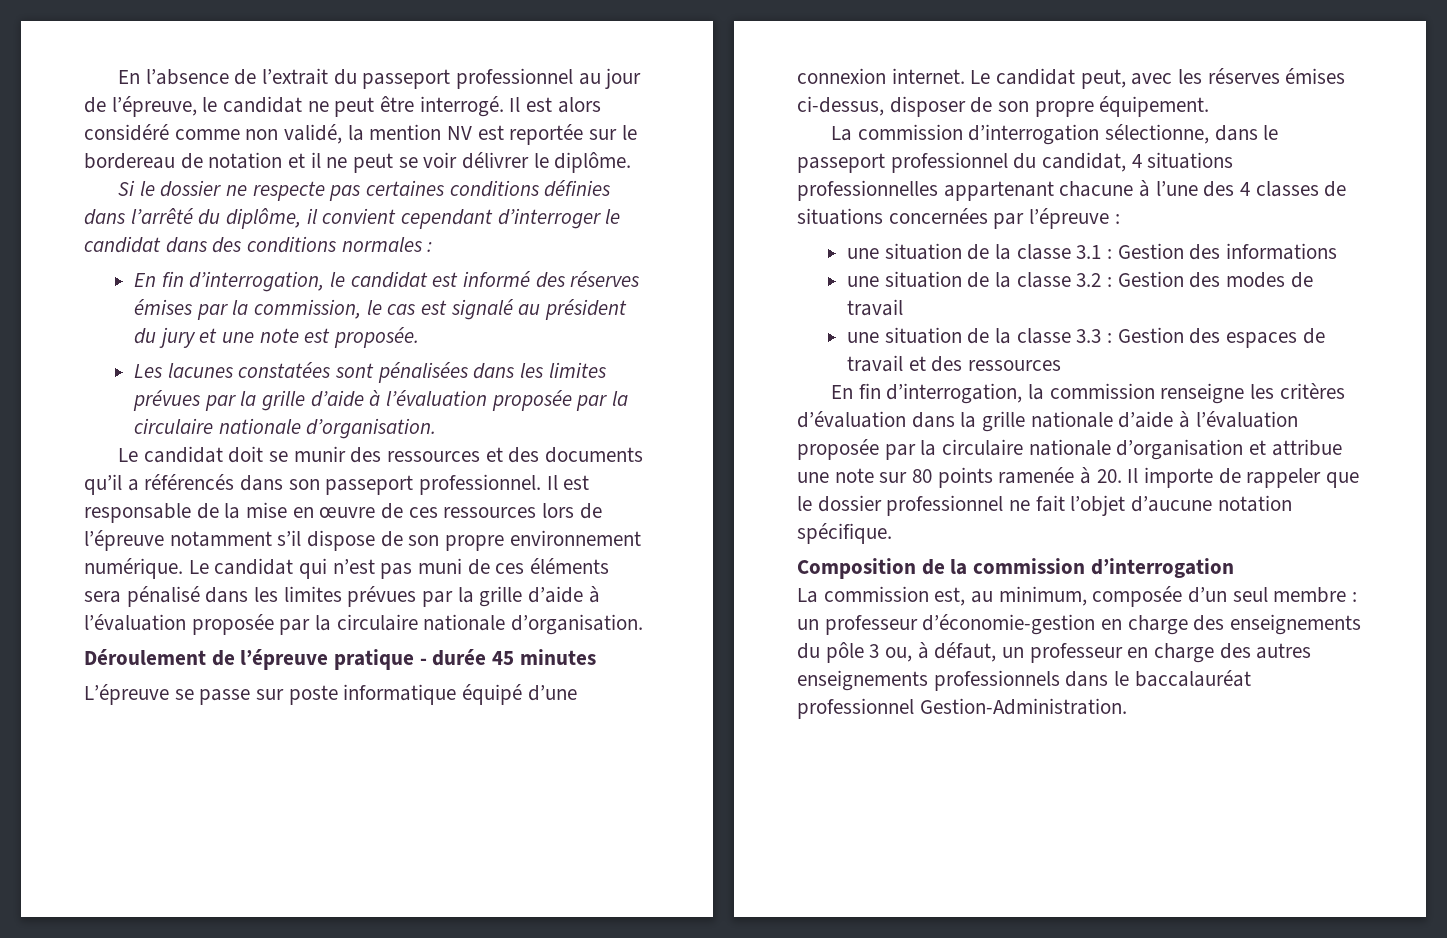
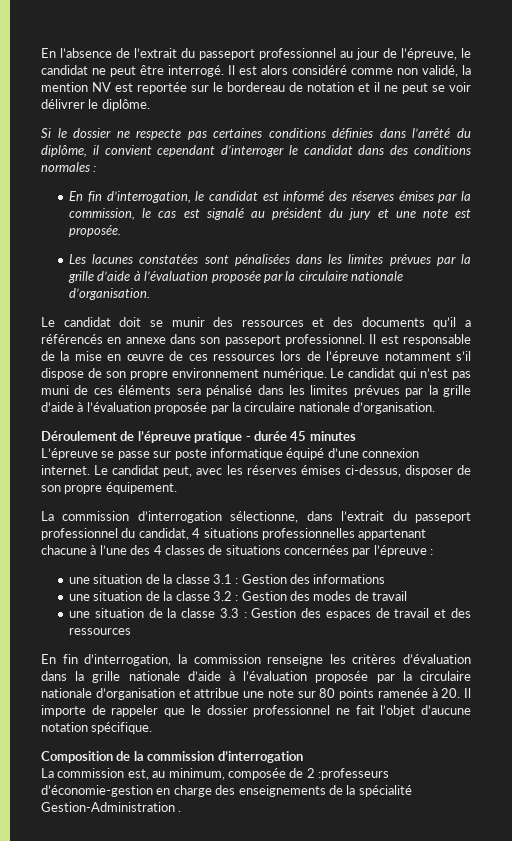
(235, 482) none -> [107,337,166,344] en annexe
[1263,125,1279,140] le -> [341,511,407,521] l’extrait du
[1188,587,1358,603] [797,615,918,635] d’un seul membre : un professeur -> [289,768,389,780] de 2 :professeurs
[797,642,1312,663] [797,670,1251,691] [797,698,1127,719] du pôle 3 ou, à défaut, un professeur en charge des autres enseignements professionnels dans le baccalauréat professionnel Gestion-Administration. -> [328,785,412,797] [41,802,182,812] de la spécialité Gestion-Administration .

